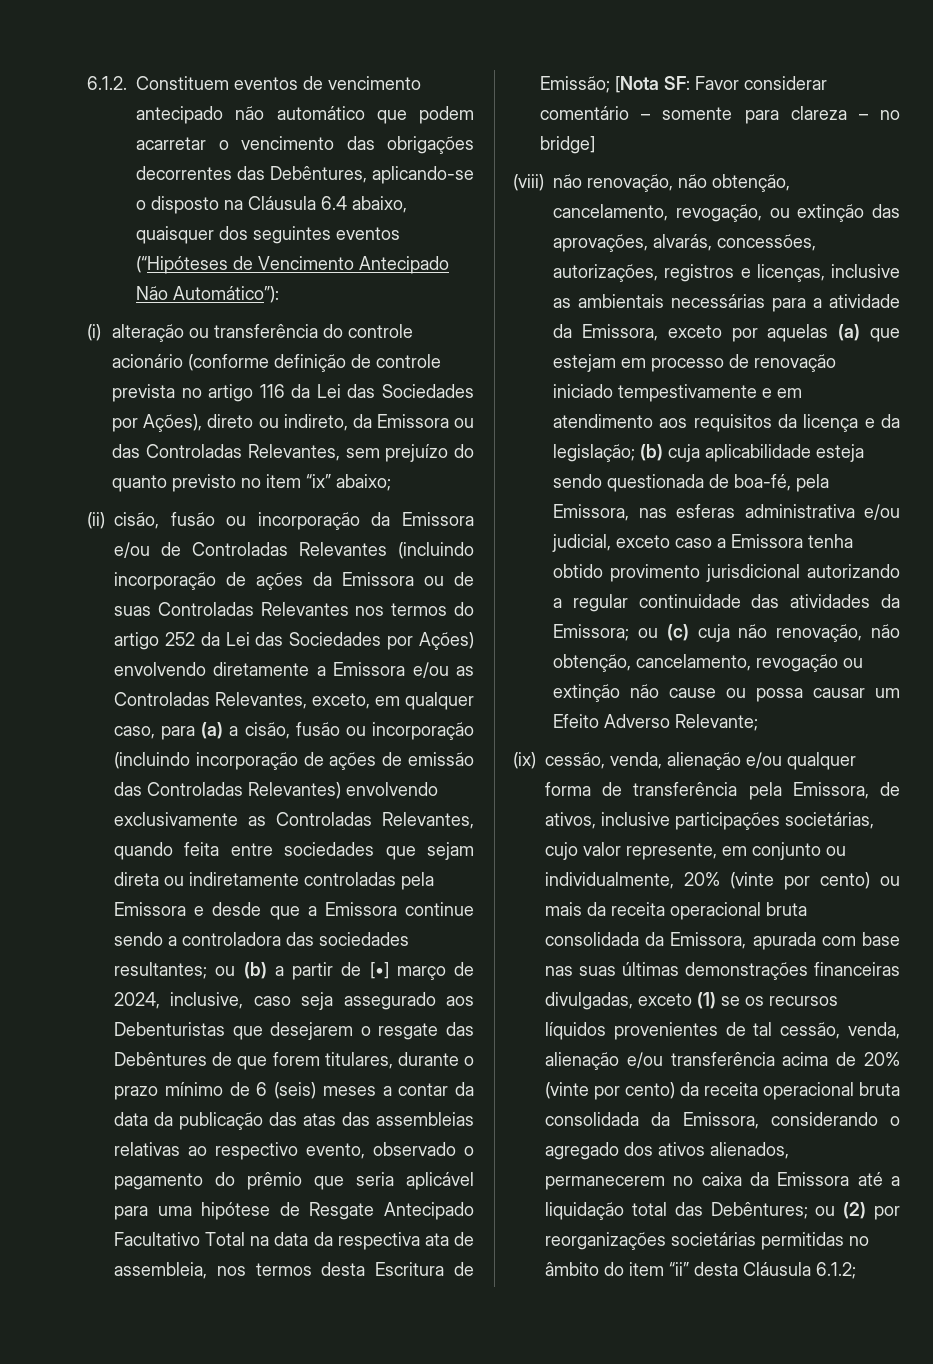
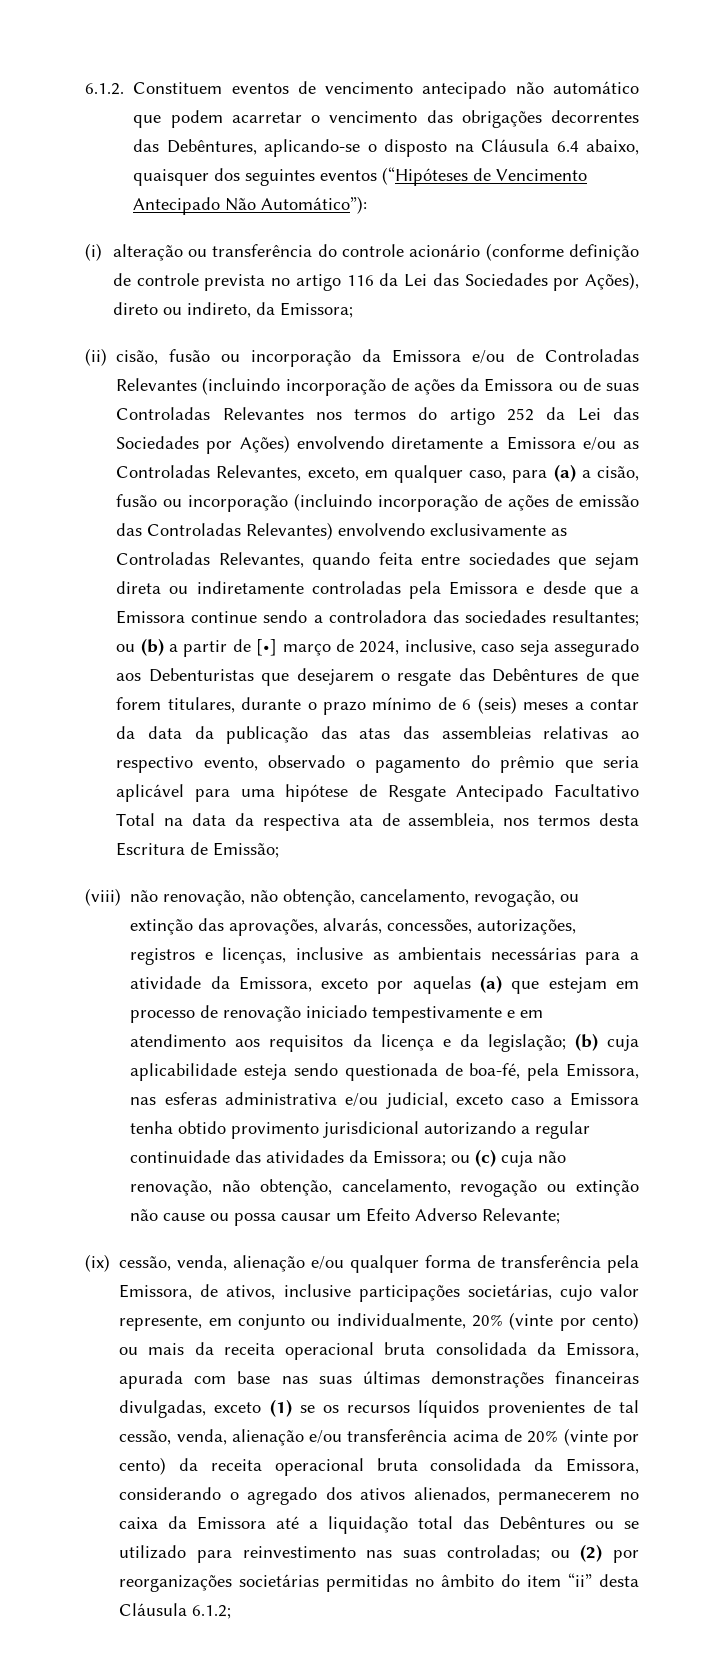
[376,414,474,428] [112,444,474,462] [112,474,392,492] Emissora ou das Controladas Relevantes, sem prejuízo do quanto previsto no item “ix” abaixo; -> [279,302,353,318] Emissora;
[615,76,827,93] [540,106,900,124] [540,136,595,154] [Nota SF: Favor considerar comentário – somente para clareza – no bridge] -> (280, 850) none
[710,1202,808,1219] Debêntures; -> [499,1516,640,1530] [119,1545,540,1563] Debêntures ou se utilizado para reinvestimento nas suas controladas;

